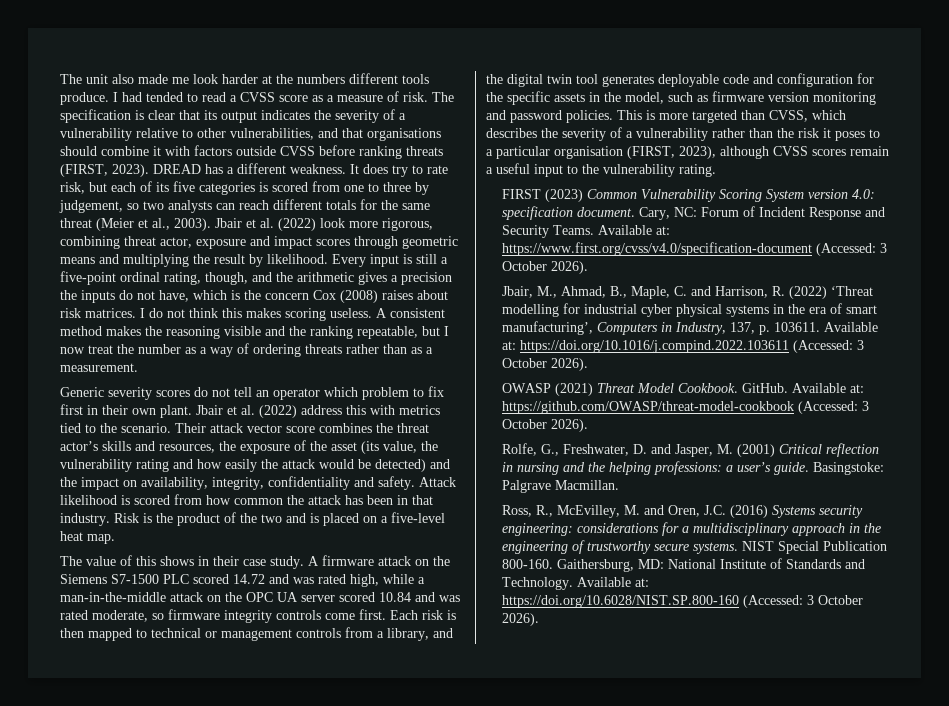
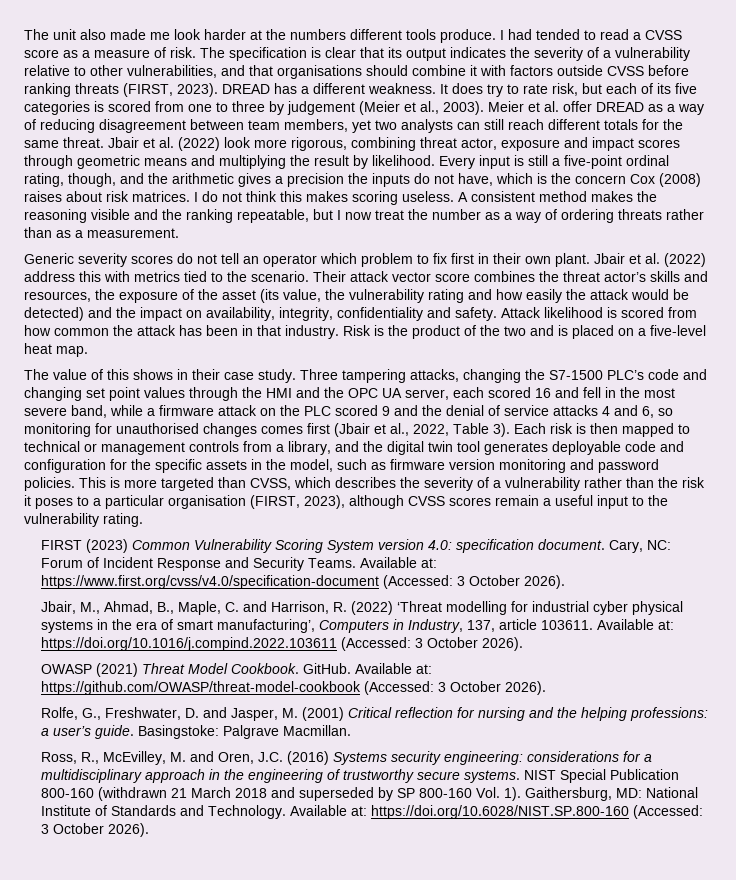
[59,200,139,213] judgement, so -> [287,101,704,115] [24,119,371,133] judgement (Meier et al., 2003). Meier et al. offer DREAD as a way of reducing disagreement between team members, yet
(235, 206) none -> [484,119,504,130] still
[60,218,211,231] threat (Meier et al., 2003). -> [63,137,104,148] threat.
[308,555,450,566] [60,574,425,587] [60,592,460,602] [60,609,386,623] A firmware attack on the Siemens S7-1500 PLC scored 14.72 and was rated high, while a man-in-the-middle attack on the OPC UA server scored 10.84 and was rated moderate, so firmware integrity controls come first. -> [300,369,707,383] [24,387,675,401] [24,405,673,418] [24,423,510,437] Three tampering attacks, changing the S7-1500 PLC’s code and changing set point values through the HMI and the OPC UA server, each scored 16 and fell in the most severe band, while a firmware attack on the PLC scored 9 and the denial of service attacks 4 and 6, so monitoring for unauthorised changes comes first (Jbair et al., 2022, Table 3).
[758,325,770,335] p. -> [498,619,537,630] article
[501,462,513,472] in -> [456,707,475,718] for
[501,559,553,569] 800-160. -> [40,787,521,801] 800-160 (withdrawn 21 March 2018 and superseded by SP 800-160 Vol. 1).

